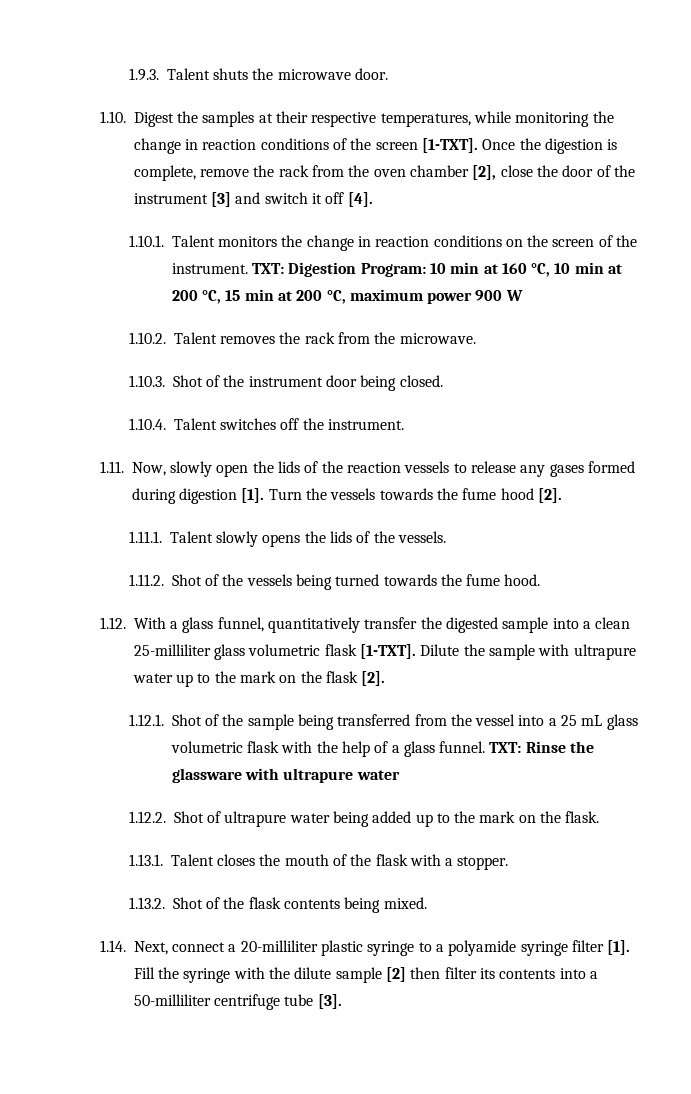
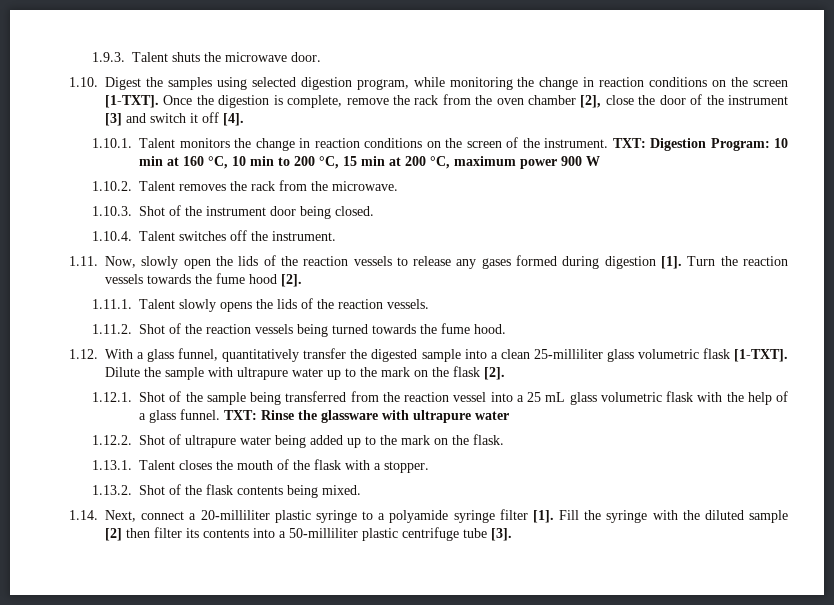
[258,111,471,127] at their respective temperatures, -> [216,77,409,90] using selected digestion program,
[333,138,348,150] of -> [712,80,727,87] on
[608,264,623,274] at -> [278,157,291,166] to
(328, 494) none -> [743,256,788,266] reaction
(395, 537) none -> [338,299,384,309] reaction
(244, 580) none -> [206,324,252,334] reaction
(472, 720) none -> [404,392,450,402] reaction
[294,967,332,979] dilute -> [704,510,744,520] diluted
(211, 1000) none -> [362,528,399,541] plastic

